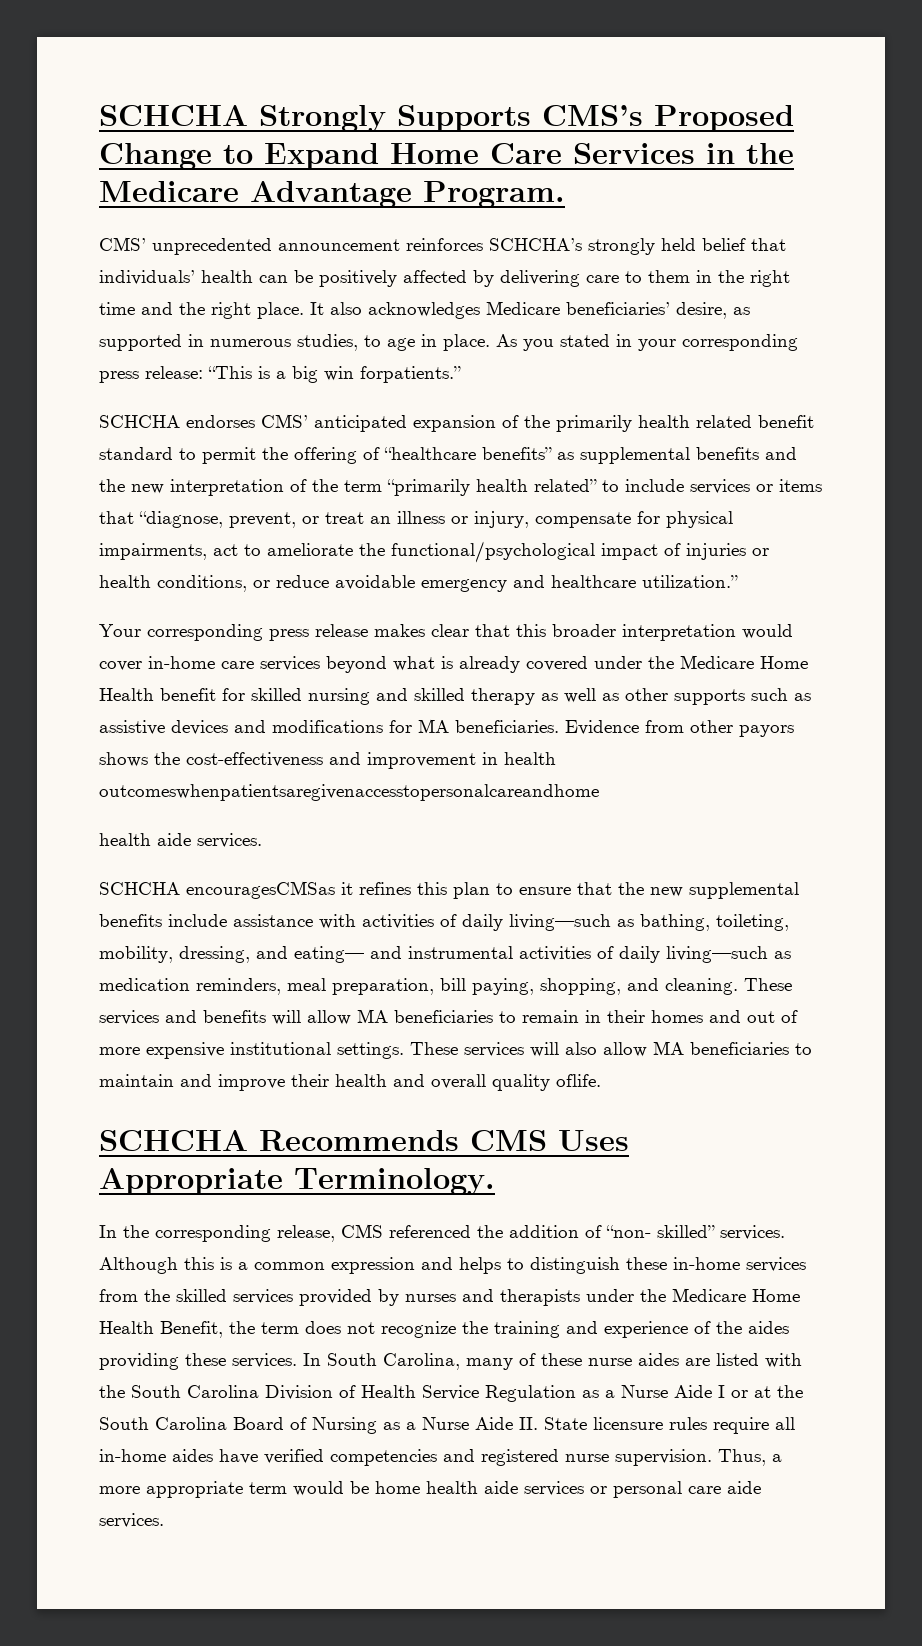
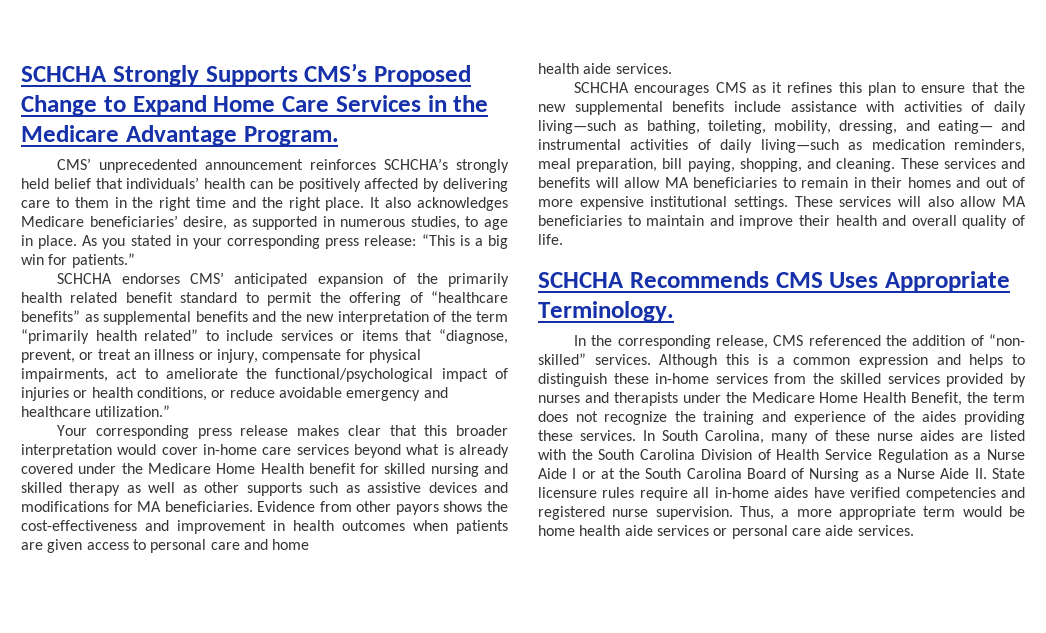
[360,366,461,383] forpatients.” -> [48,253,135,268] for patients.”
[99,784,599,801] outcomeswhenpatientsaregivenaccesstopersonalcareandhome -> [342,520,508,534] [21,539,310,553] outcomes when patients are given access to personal care and home
[186,881,335,899] encouragesCMSas -> [634,82,766,96] encourages CMS as
[556,1074,601,1087] oflife. -> [1012,215,1025,226] [538,234,563,245] of life.

